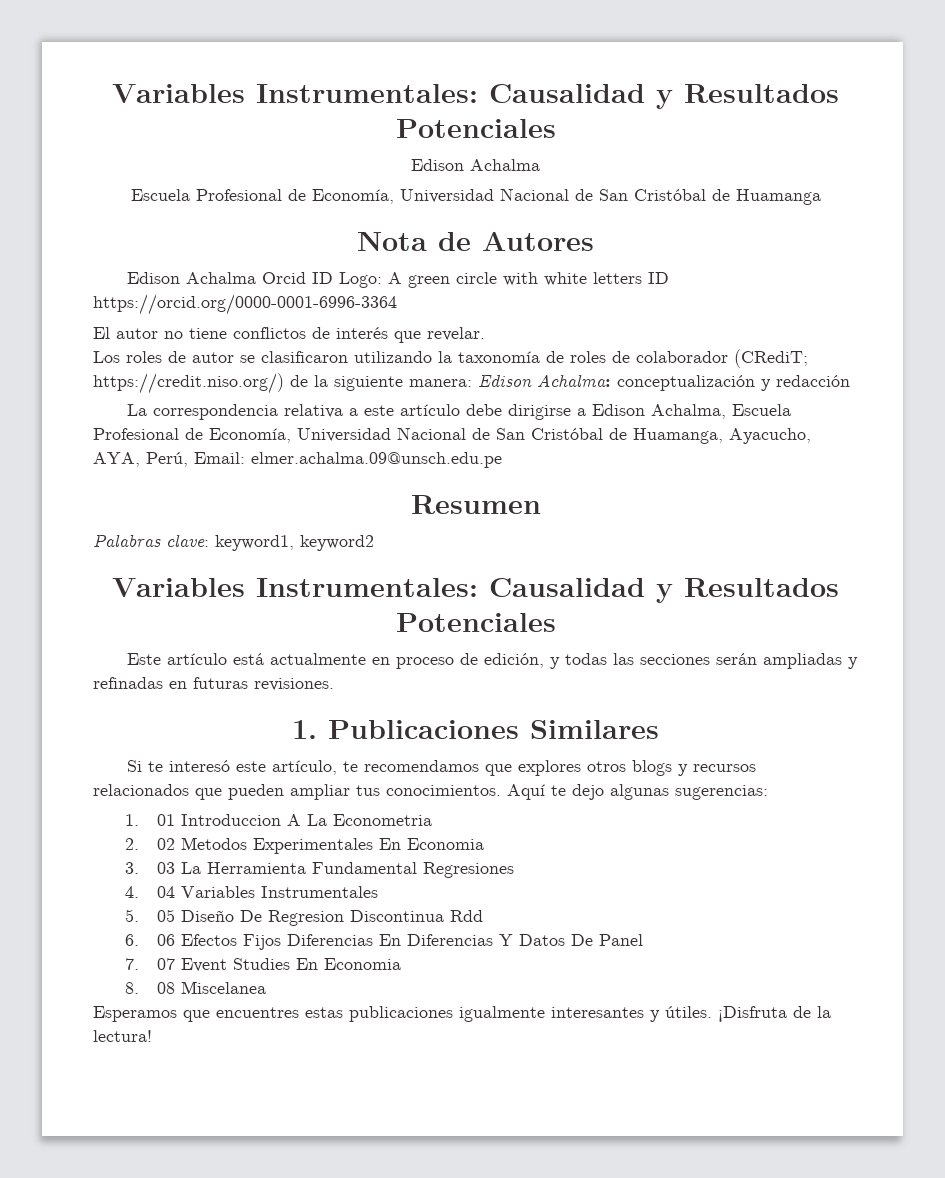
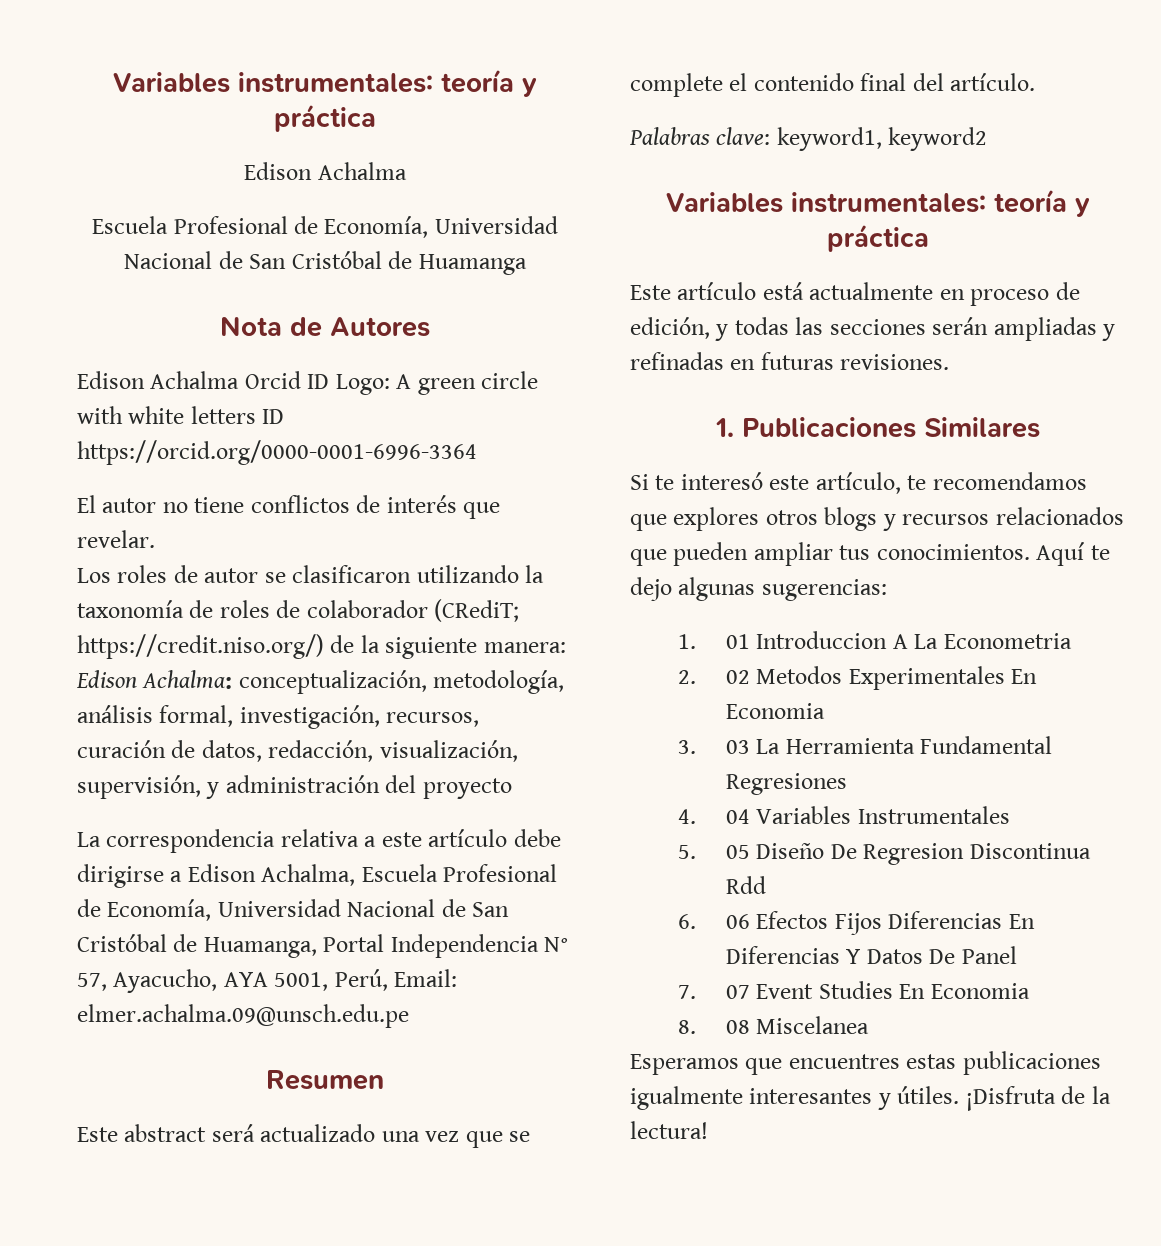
[112,84,839,109] [395,119,556,138] Variables Instrumentales: Causalidad y Resultados Potenciales -> [113,69,537,97] [274,104,376,132] Variables instrumentales: teoría y práctica
[617,375,850,391] conceptualización y redacción -> [238,670,565,694] [77,705,480,729] [77,740,518,762] [77,775,512,799] conceptualización, metodología, análisis formal, investigación, recursos, curación de datos, redacción, visualización, supervisión, y administración del proyecto
[729,428,811,444] [93,452,502,468] [410,495,541,514] Ayacucho, AYA, Perú, Email: elmer.achalma.09@unsch.edu.pe // Resumen -> [323,934,570,958] [77,969,458,993] [77,1004,409,1028] [266,1070,384,1090] [77,1124,531,1148] [630,73,1036,97] Portal Independencia N° 57, Ayacucho, AYA 5001, Perú, Email: elmer.achalma.09@unsch.edu.pe // Resumen // Este abstract será actualizado una vez que se complete el contenido final del artículo.
[256,578,839,603] [395,613,556,632] Instrumentales: Causalidad y Resultados Potenciales -> [791,189,1090,217] [827,224,929,252] instrumentales: teoría y práctica

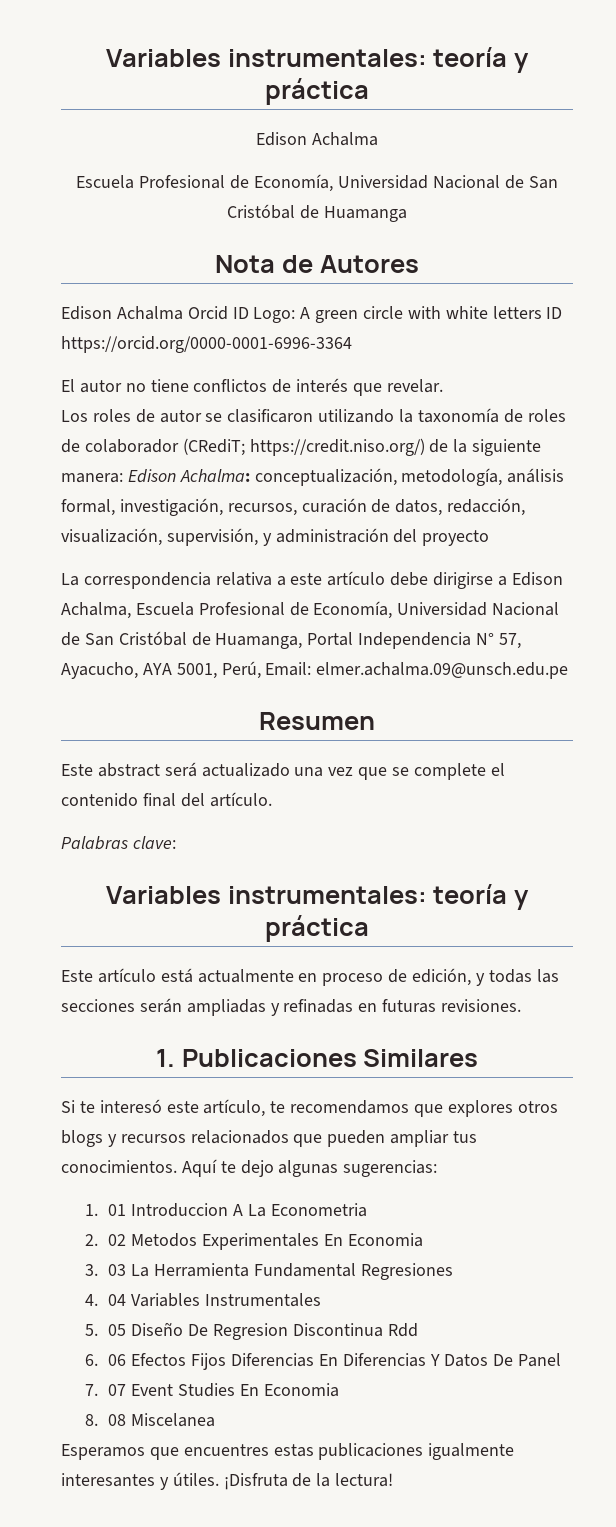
[776,127,988,151] keyword1, keyword2 -> (176, 842) none

